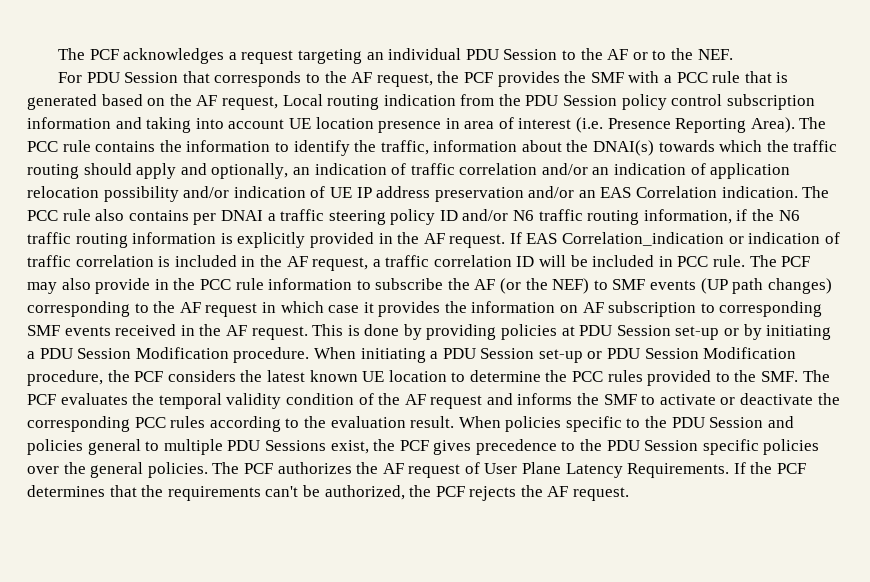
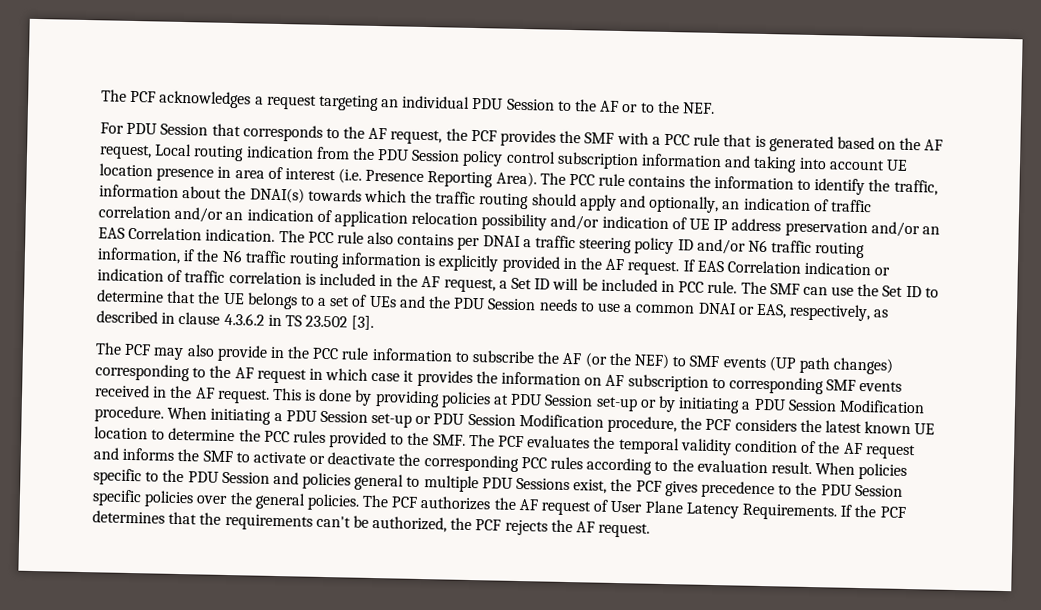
[562,232,725,246] Correlation_indication -> [726,260,872,276] Correlation indication
[385,255,512,267] traffic correlation -> [511,277,533,290] Set
(777, 261) none -> [769,283,939,298] [96,289,889,322] [96,310,375,330] [95,342,122,355] SMF can use the Set ID to determine that the UE belongs to a set of UEs and the PDU Session needs to use a common DNAI or EAS, respectively, as described in clause 4.3.6.2 in TS 23.502 [3]. // The

